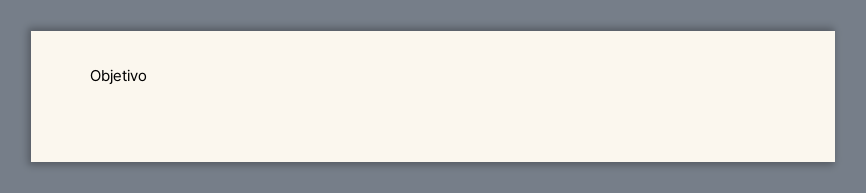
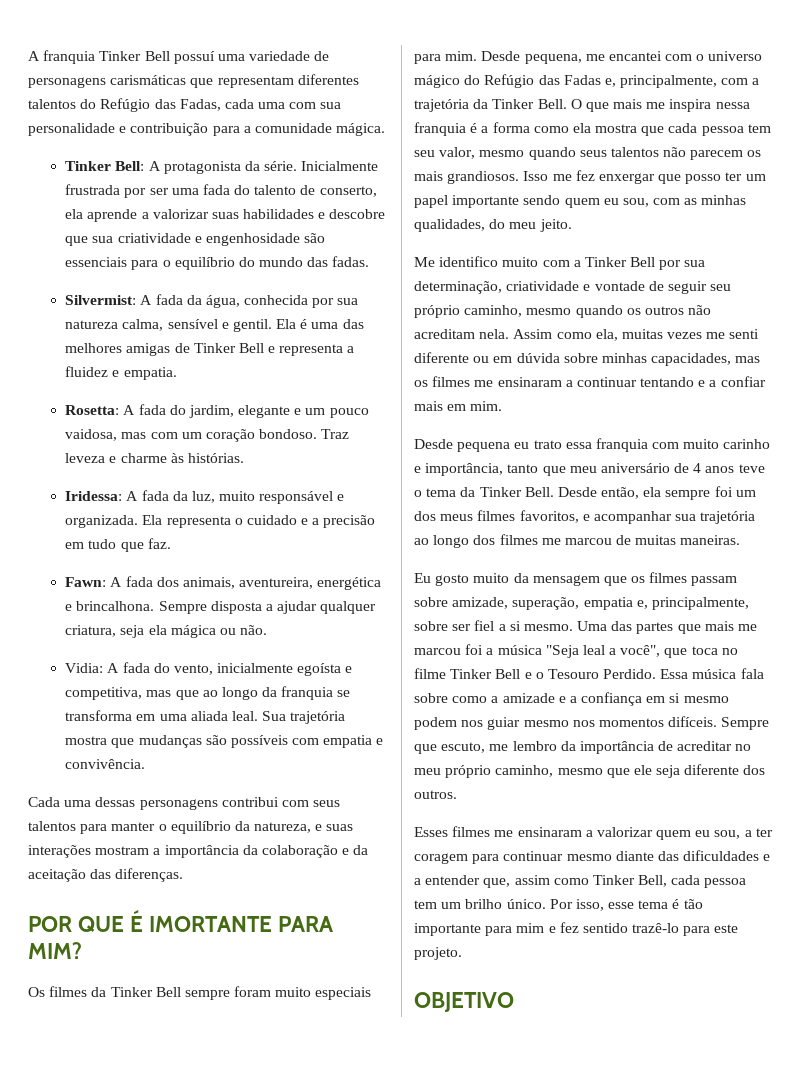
[90,69,147,85] Objetivo -> [28,50,330,64] [28,74,359,88] [28,98,342,112] [28,123,386,136] [65,161,379,174] [65,184,377,198] [65,209,386,222] [65,233,326,246] [65,256,370,270] [65,294,359,308] [65,319,364,332] [65,343,355,356] [65,366,177,380] [65,404,369,418] [65,429,350,442] [65,453,244,463] [65,490,345,504] [65,515,376,528] [65,538,171,552] [65,576,382,590] [65,601,377,614] [65,625,268,638] [65,662,353,676] [65,686,351,700] [65,710,346,724] [65,735,384,748] [65,759,146,769] [28,797,341,810] [28,821,354,834] [28,845,369,858] [28,868,184,882] [28,910,334,932] [28,942,82,959] [28,986,372,1000] [414,51,763,64] [414,74,760,88] [414,99,750,112] [414,122,771,136] [414,147,762,160] [414,170,766,184] [414,195,747,208] [414,219,572,232] [414,256,706,270] [414,281,732,294] [414,305,712,318] [414,329,760,341] [414,352,761,366] [414,376,766,387] [414,401,503,411] [414,438,771,452] [414,463,765,476] [414,486,756,500] [414,510,756,524] [414,534,741,548] [414,572,738,586] [414,597,749,610] [414,620,758,634] [414,644,738,658] [414,668,764,679] [414,692,729,706] [414,716,770,730] [414,741,752,754] [414,764,766,778] [414,790,457,799] [414,826,773,840] [414,850,771,864] [414,875,747,888] [414,899,703,911] [414,922,739,936] [414,947,462,960] [414,992,514,1012] A franquia Tinker Bell possuí uma variedade de personagens carismáticas que representam diferentes talentos do Refúgio das Fadas, cada uma com sua personalidade e contribuição para a comunidade mágica. // Tinker Bell: A protagonista da série. Inicialmente frustrada por ser uma fada do talento de conserto, ela aprende a valorizar suas habilidades e descobre que sua criatividade e engenhosidade são essenciais para o equilíbrio do mundo das fadas. // Silvermist: A fada da água, conhecida por sua natureza calma, sensível e gentil. Ela é uma das melhores amigas de Tinker Bell e representa a fluidez e empatia. // Rosetta: A fada do jardim, elegante e um pouco vaidosa, mas com um coração bondoso. Traz leveza e charme às histórias. // Iridessa: A fada da luz, muito responsável e organizada. Ela representa o cuidado e a precisão em tudo que faz. // Fawn: A fada dos animais, aventureira, energética e brincalhona. Sempre disposta a ajudar qualquer criatura, seja ela mágica ou não. // Vidia: A fada do vento, inicialmente egoísta e competitiva, mas que ao longo da franquia se transforma em uma aliada leal. Sua trajetória mostra que mudanças são possíveis com empatia e convivência. // Cada uma dessas personagens contribui com seus talentos para manter o equilíbrio da natureza, e suas interações mostram a importância da colaboração e da aceitação das diferenças. // POR QUE É IMORTANTE PARA MIM? // Os filmes da Tinker Bell sempre foram muito especiais para mim. Desde pequena, me encantei com o universo mágico do Refúgio das Fadas e, principalmente, com a trajetória da Tinker Bell. O que mais me inspira nessa franquia é a forma como ela mostra que cada pessoa tem seu valor, mesmo quando seus talentos não parecem os mais grandiosos. Isso me fez enxergar que posso ter um papel importante sendo quem eu sou, com as minhas qualidades, do meu jeito. // Me identifico muito com a Tinker Bell por sua determinação, criatividade e vontade de seguir seu próprio caminho, mesmo quando os outros não acreditam nela. Assim como ela, muitas vezes me senti diferente ou em dúvida sobre minhas capacidades, mas os filmes me ensinaram a continuar tentando e a confiar mais em mim. // Desde pequena eu trato essa franquia com muito carinho e importância, tanto que meu aniversário de 4 anos teve o tema da Tinker Bell. Desde então, ela sempre foi um dos meus filmes favoritos, e acompanhar sua trajetória ao longo dos filmes me marcou de muitas maneiras. // Eu gosto muito da mensagem que os filmes passam sobre amizade, superação, empatia e, principalmente, sobre ser fiel a si mesmo. Uma das partes que mais me marcou foi a música "Seja leal a você", que toca no filme Tinker Bell e o Tesouro Perdido. Essa música fala sobre como a amizade e a confiança em si mesmo podem nos guiar mesmo nos momentos difíceis. Sempre que escuto, me lembro da importância de acreditar no meu próprio caminho, mesmo que ele seja diferente dos outros. // Esses filmes me ensinaram a valorizar quem eu sou, a ter coragem para continuar mesmo diante das dificuldades e a entender que, assim como Tinker Bell, cada pessoa tem um brilho único. Por isso, esse tema é tão importante para mim e fez sentido trazê-lo para este projeto. // OBJETIVO

